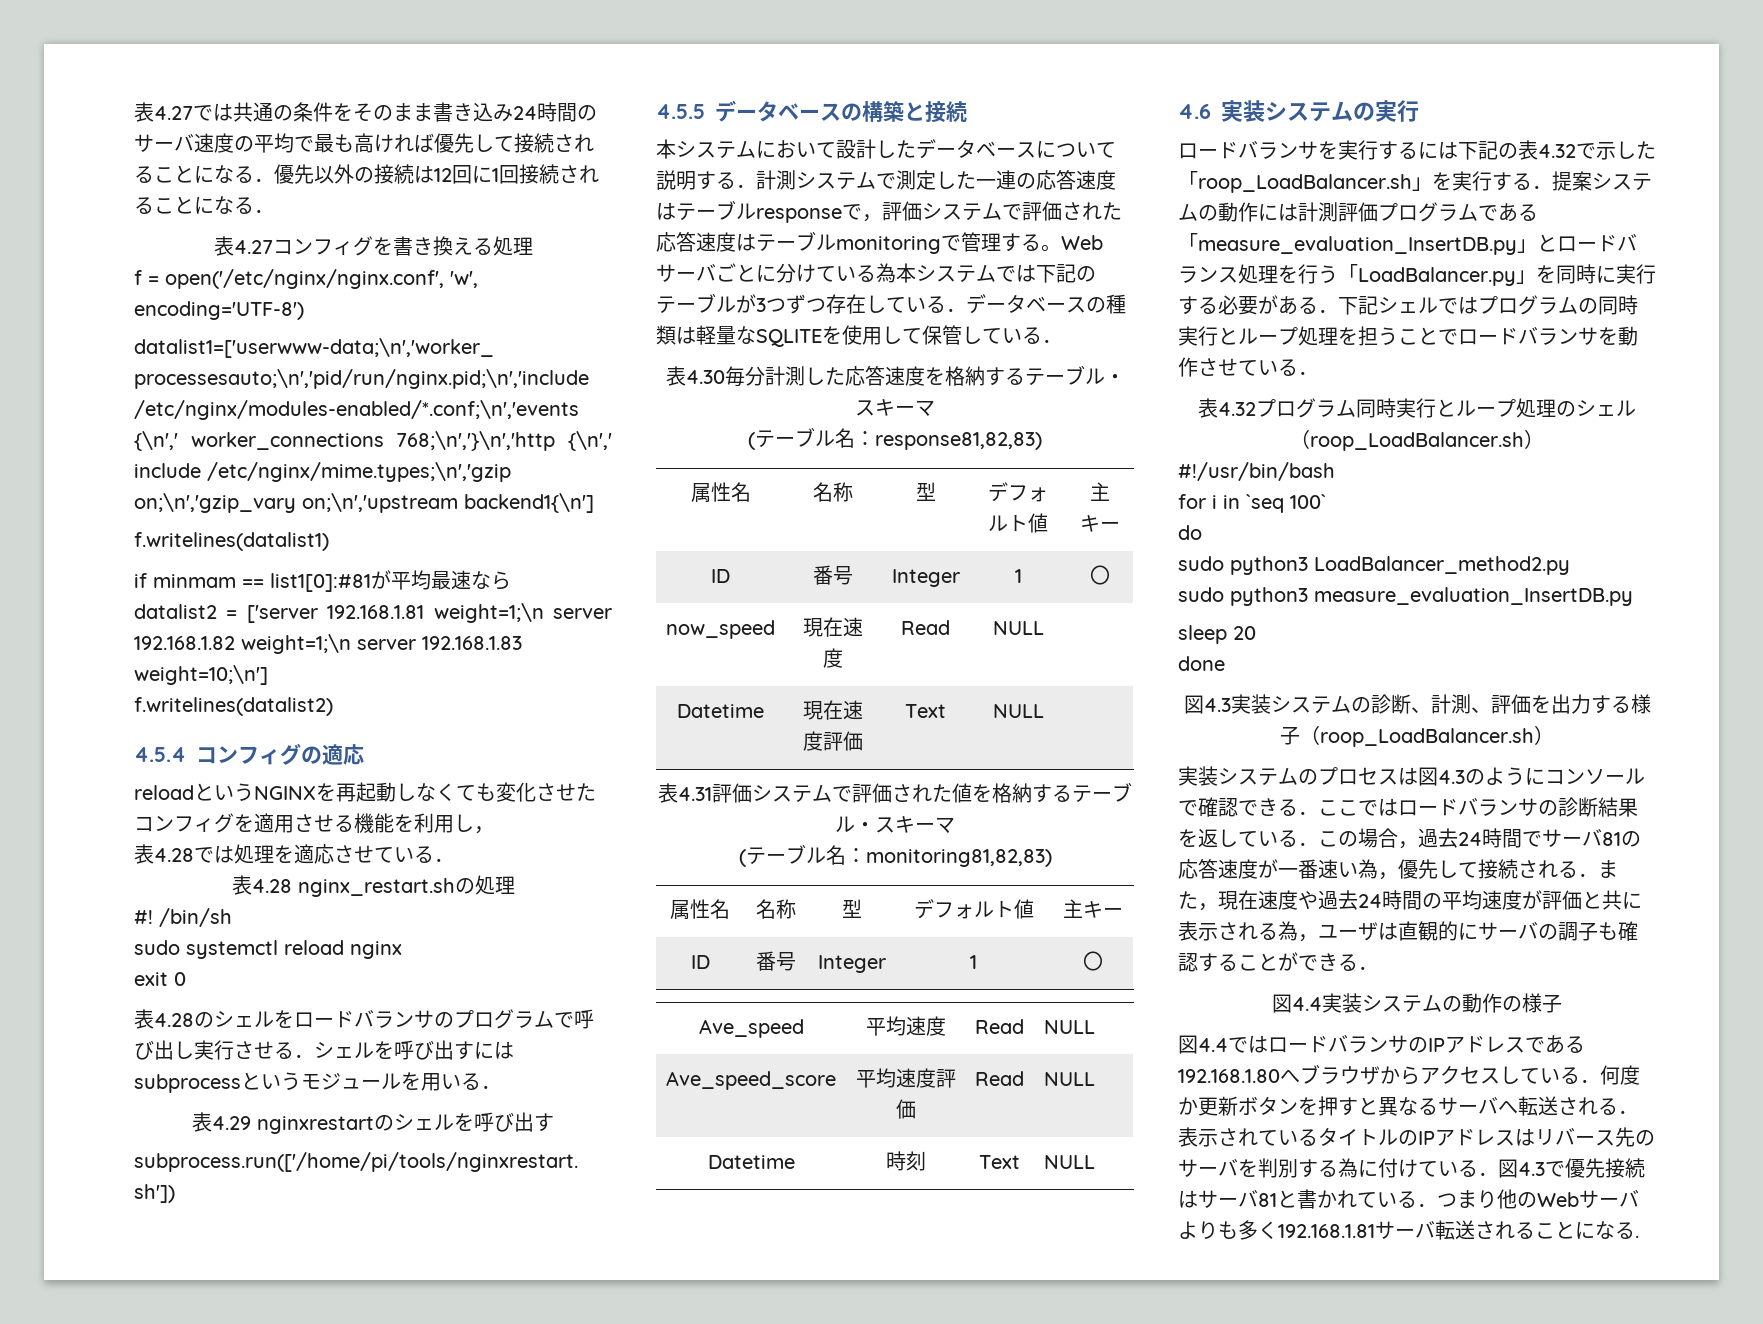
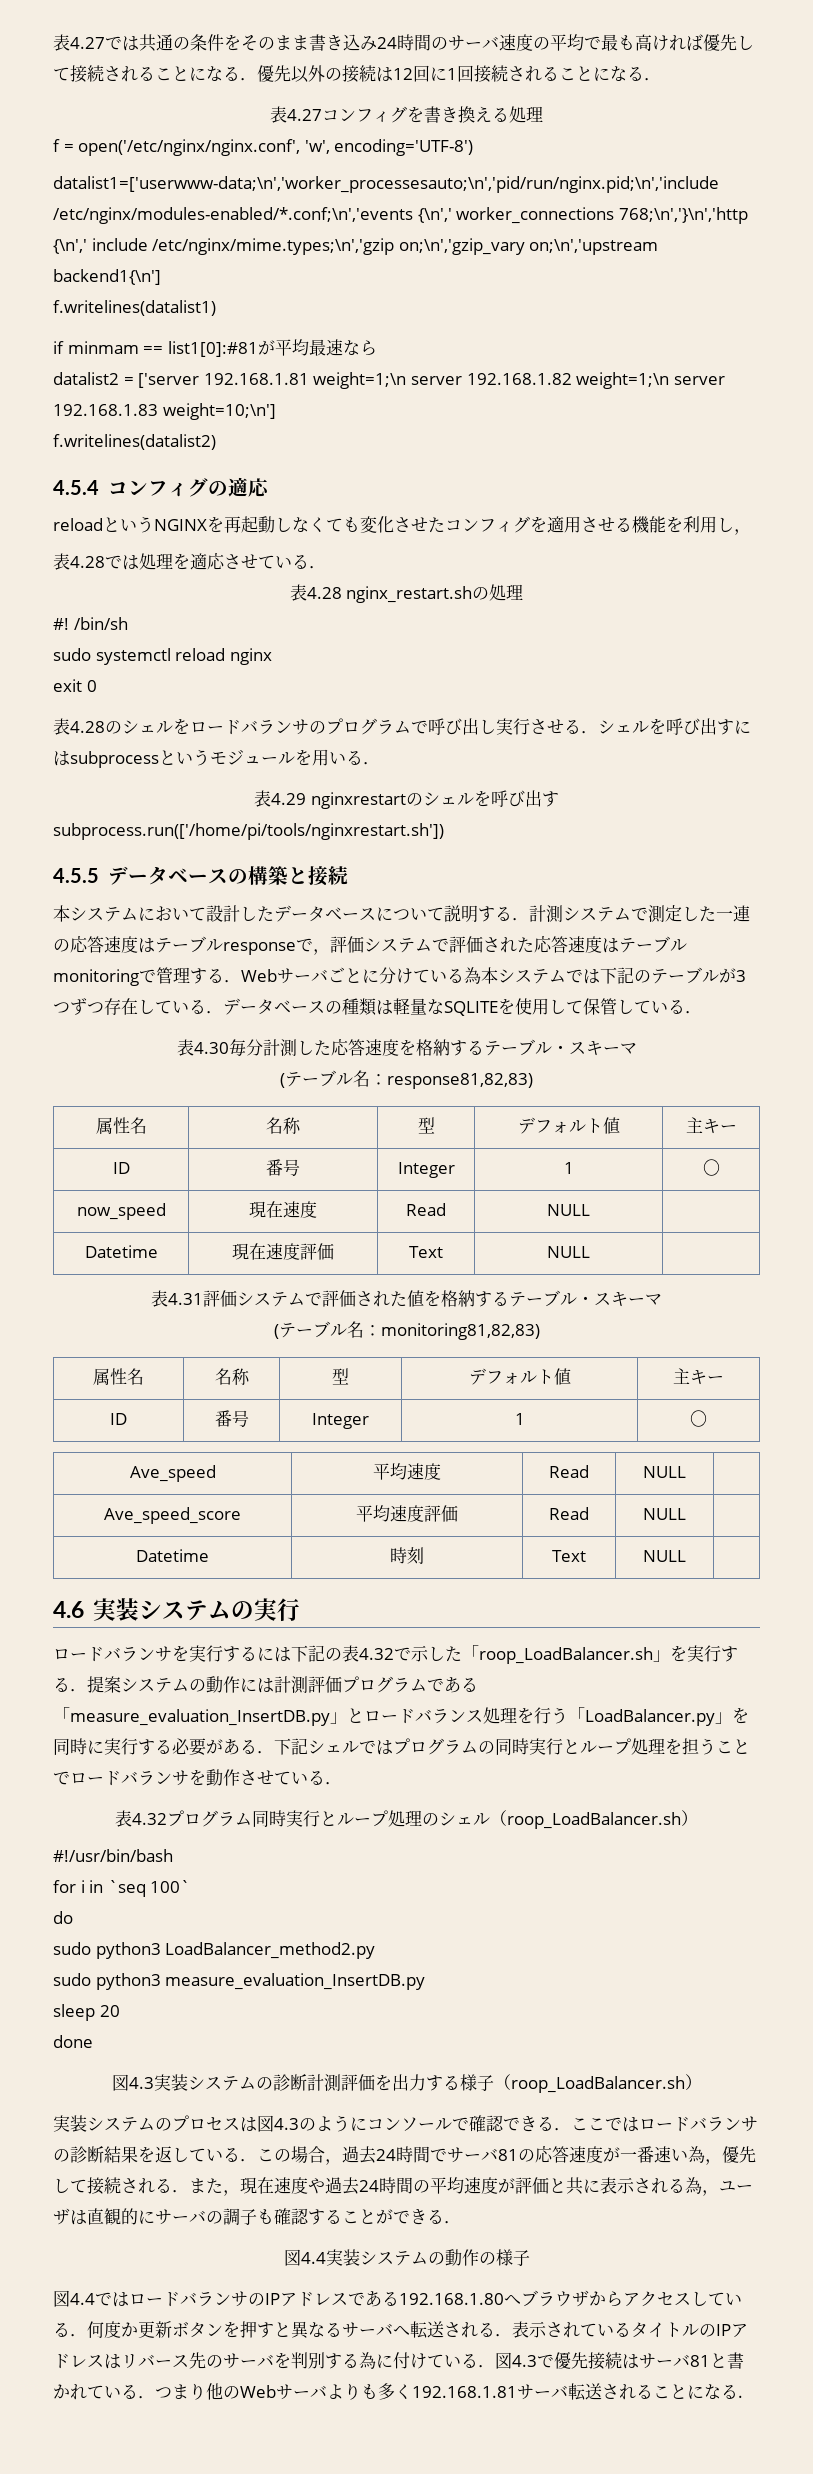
[1041,244,1061,252] 。 -> [224,980,241,983] ．
[1410,694,1491,714] 、計測、 -> [306,2074,341,2092] 計測

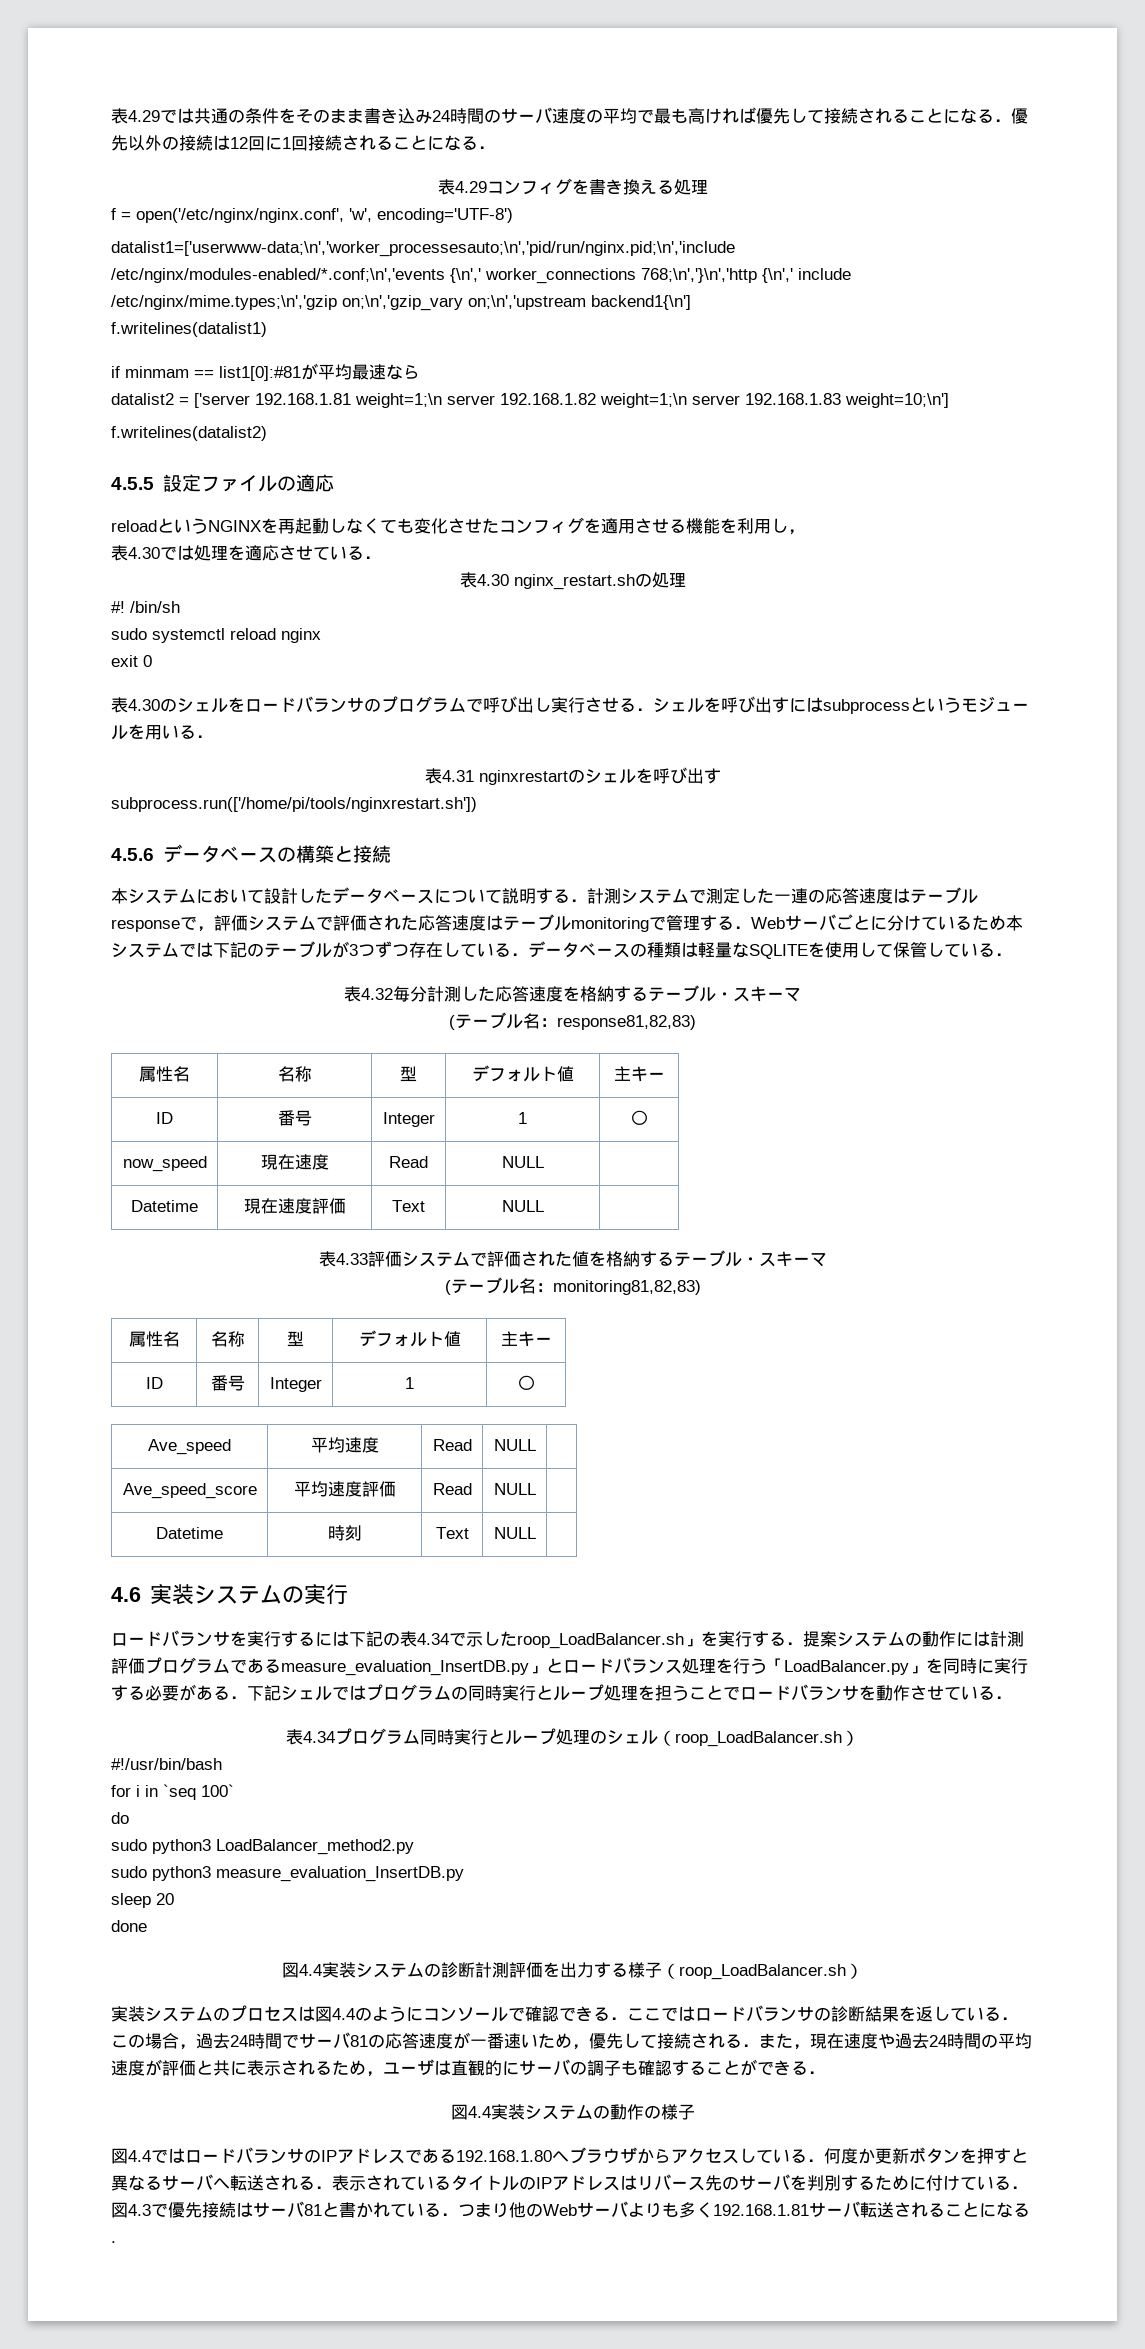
[53,34,105,51] 表4.27 -> [111,108,160,124] 表4.29
[287,109,322,121] 4.27 -> [454,181,487,193] 4.29
[53,478,208,497] 4.5.4コンフィグ -> [111,474,277,492] 4.5.5設定ファイル
[70,556,105,568] 4.28 -> [128,547,160,559] 4.30
[306,587,342,599] 4.28 -> [476,574,509,586] 4.30
[70,721,105,733] 4.28 -> [128,699,160,711] 4.30
[271,793,307,805] 4.29 -> [441,770,474,782] 4.31
[53,868,99,883] 4.5.5 -> [111,848,154,861] 4.5.6
[464,967,481,984] 為 -> [972,915,1006,930] ため
[193,1042,229,1054] 4.30 -> [361,988,393,1000] 4.32
[168,1293,203,1305] 4.31 -> [335,1253,368,1265] 4.33
[359,1648,394,1660] 4.32 -> [417,1633,449,1645] 4.34
[462,1645,479,1660] 「 -> (517, 1638) none
[53,1707,70,1722] 「 -> (281, 1666) none
[132,1813,167,1825] 4.32 -> [303,1731,335,1743] 4.34
[128,2077,154,2089] 4.3 -> [299,1964,322,1976] 4.4
[274,2118,299,2130] 4.3 -> [332,2008,355,2020] 4.4
[688,2146,705,2163] 為 -> [538,2033,572,2048] ため
[685,2177,702,2194] 為 -> [332,2060,366,2075] ため
[359,2352,376,2369] 為 -> [875,2175,909,2190] ため

